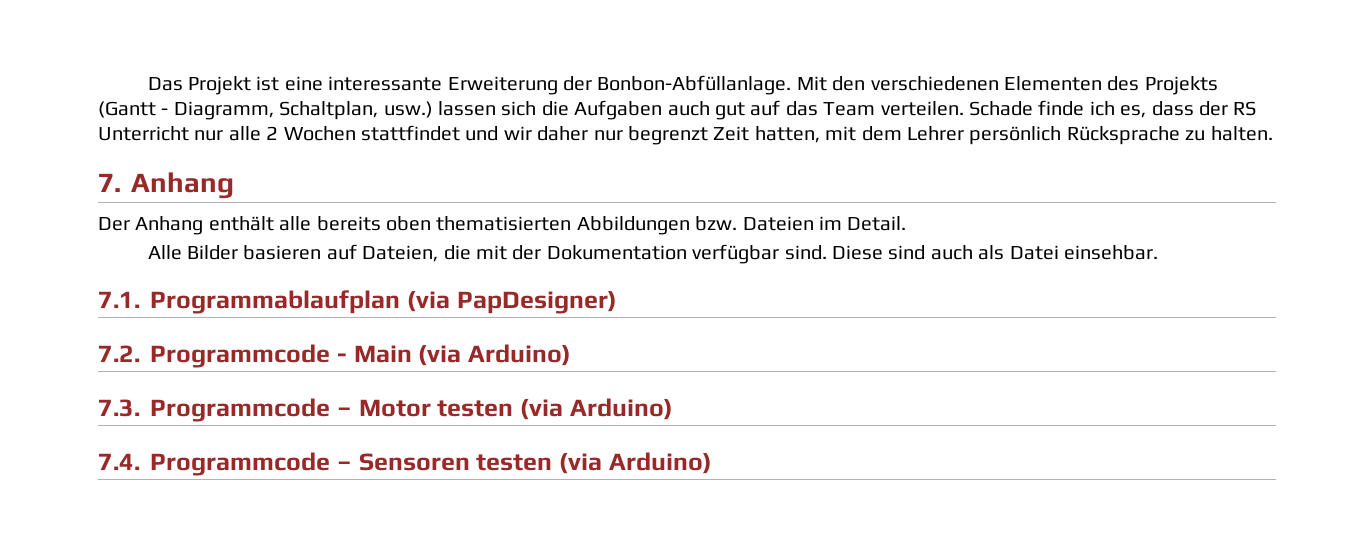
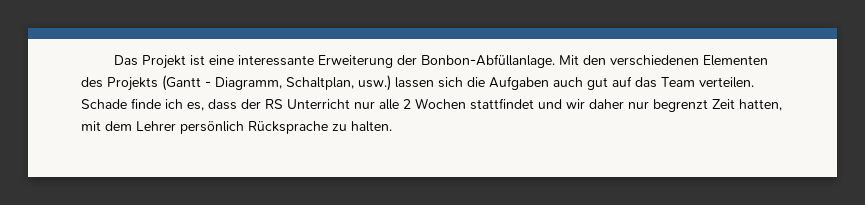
[98,172,234,199] [98,216,907,235] [147,244,1158,264] [98,290,617,314] [98,344,571,368] [98,398,673,422] [98,452,712,476] // 7. Anhang // Der Anhang enthält alle bereits oben thematisierten Abbildungen bzw. Dateien im Detail. // Alle Bilder basieren auf Dateien, die mit der Dokumentation verfügbar sind. Diese sind auch als Datei einsehbar. // 7.1. Programmablaufplan (via PapDesigner) // 7.2. Programmcode - Main (via Arduino) // 7.3. Programmcode – Motor testen (via Arduino) // 7.4. Programmcode – Sensoren testen (via Arduino) -> (392, 126) none

